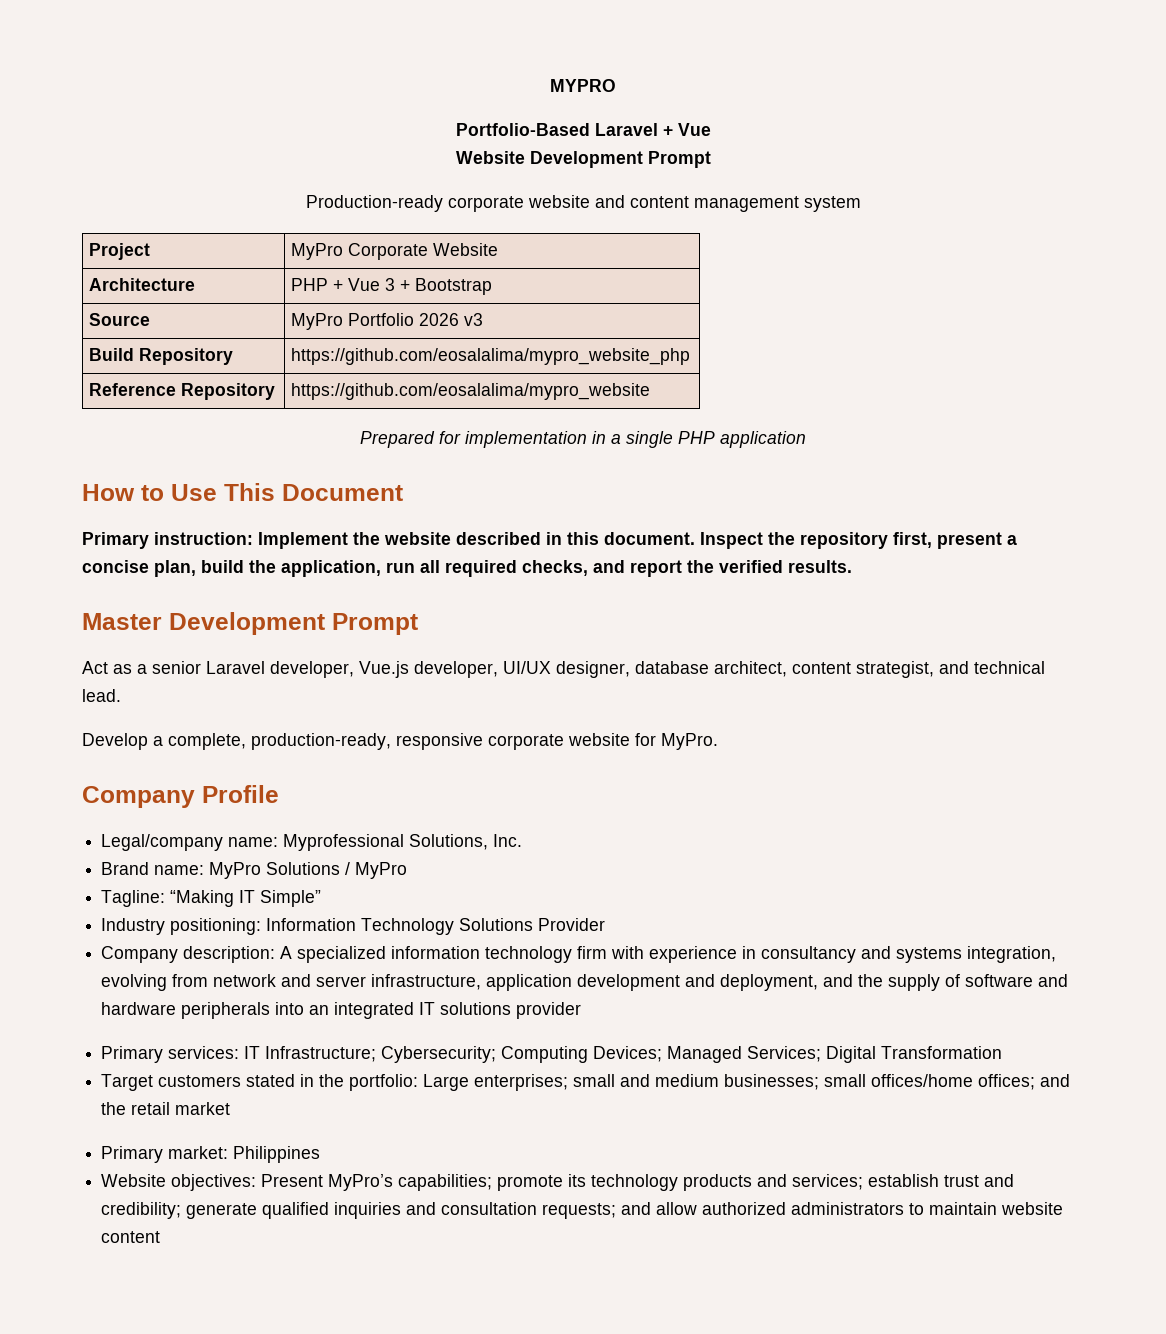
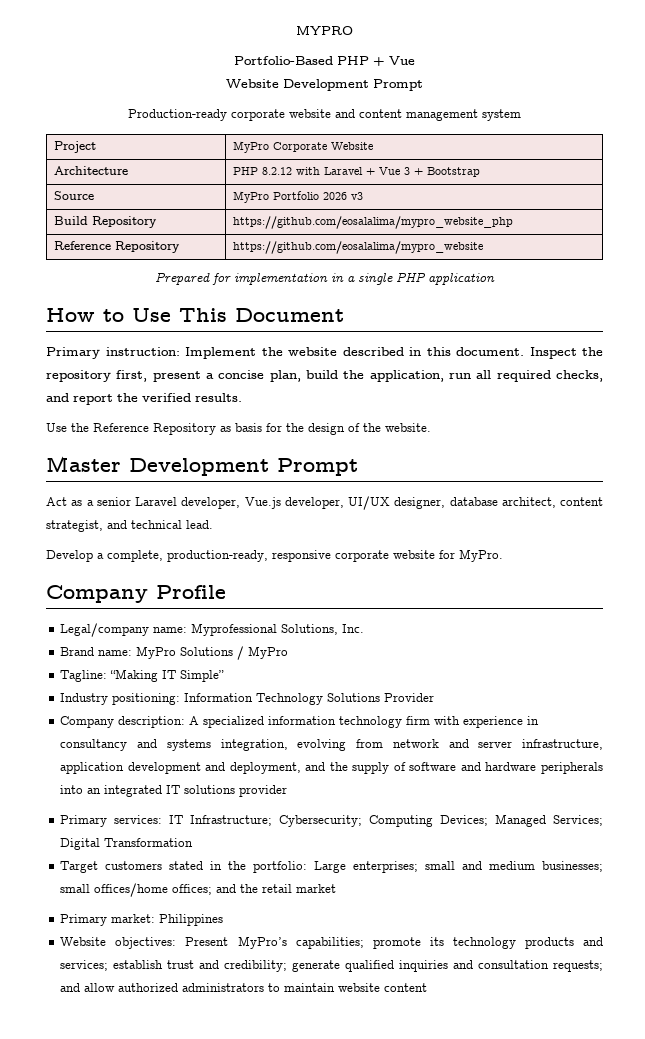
[594,123,658,136] Laravel -> [337,56,369,65] PHP
(329, 284) none -> [261,167,363,175] 8.2.12 with Laravel
(852, 566) none -> [46,423,431,435] // Use the Reference Repository as basis for the design of the website.

